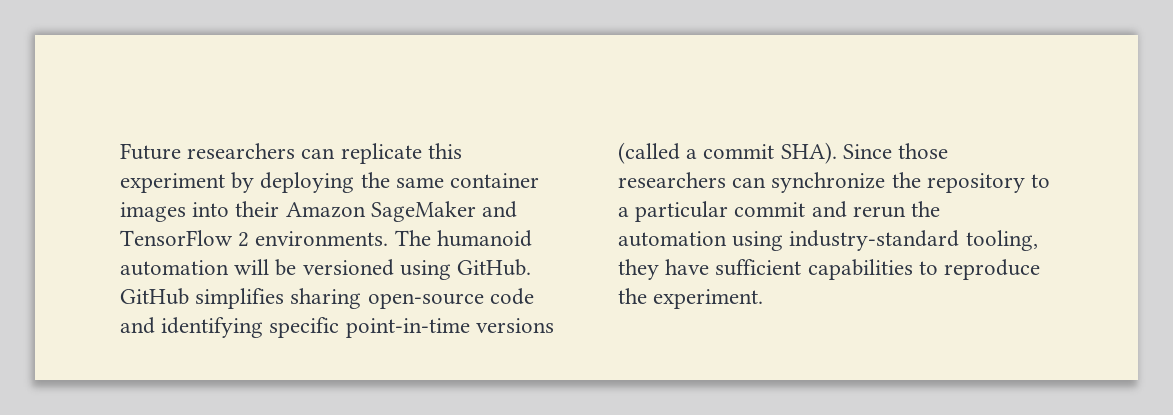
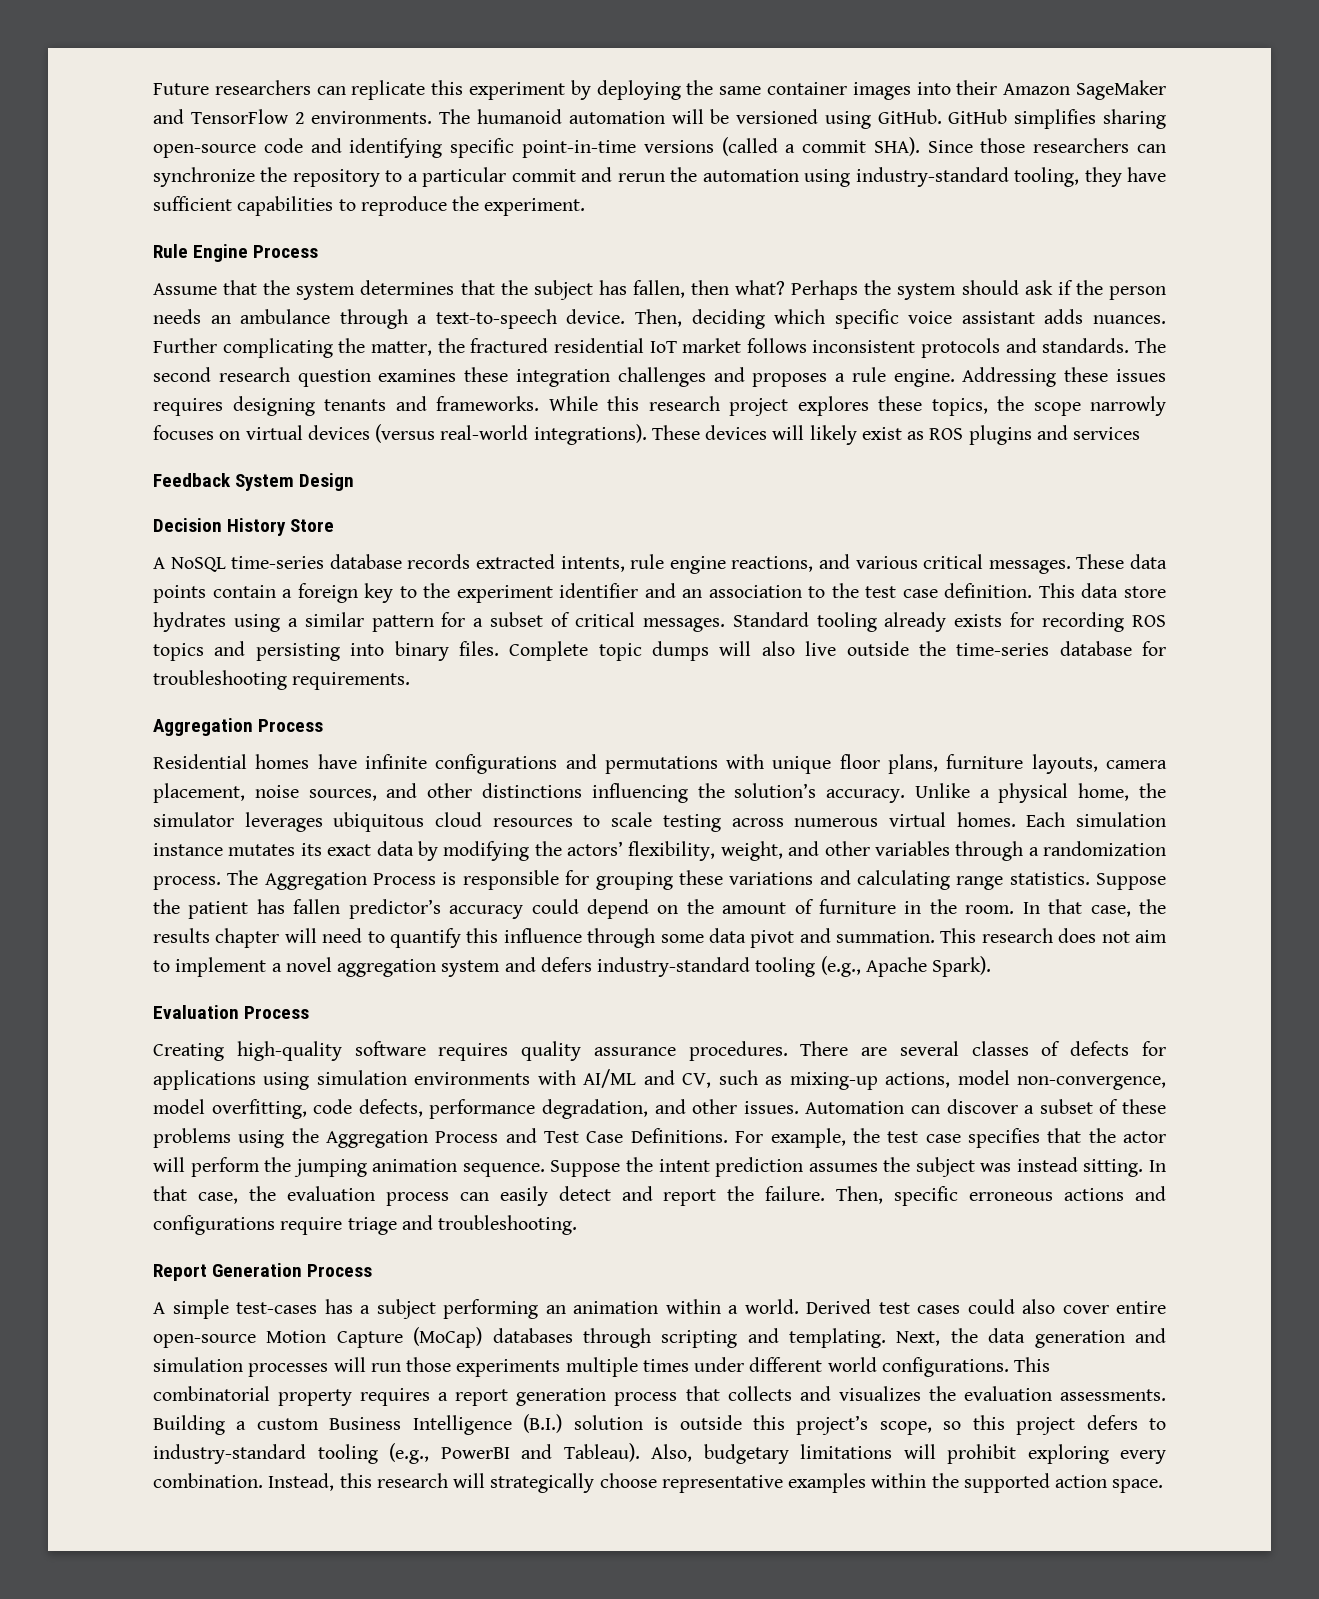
(764, 299) none -> [153,244,319,262] [153,280,1166,300] [153,309,1166,329] [153,338,1166,358] [153,367,1167,387] [153,396,1166,416] [153,424,1141,445] [153,473,355,491] [153,518,335,536] [153,554,1168,574] [153,583,1166,603] [153,612,1166,632] [153,641,1166,661] [153,670,411,690] [153,718,324,736] [153,754,1167,774] [153,783,1167,803] [153,812,1167,832] [153,841,1166,861] [153,870,1166,890] [153,899,1167,919] [153,928,1168,948] [153,956,992,977] [153,1005,310,1019] [153,1041,1166,1061] [153,1069,1166,1090] [153,1099,1167,1119] [153,1128,1167,1148] [153,1157,1166,1177] [153,1186,1166,1206] [153,1215,578,1235] [153,1263,373,1281] [153,1299,1166,1319] [153,1327,1166,1348] [153,1357,1051,1377] [153,1386,1167,1406] [153,1414,1166,1435] [153,1443,1166,1464] [153,1473,1164,1493] // Rule Engine Process // Assume that the system determines that the subject has fallen, then what? Perhaps the system should ask if the person needs an ambulance through a text-to-speech device. Then, deciding which specific voice assistant adds nuances. Further complicating the matter, the fractured residential IoT market follows inconsistent protocols and standards. The second research question examines these integration challenges and proposes a rule engine. Addressing these issues requires designing tenants and frameworks. While this research project explores these topics, the scope narrowly focuses on virtual devices (versus real-world integrations). These devices will likely exist as ROS plugins and services // Feedback System Design // Decision History Store // A NoSQL time-series database records extracted intents, rule engine reactions, and various critical messages. These data points contain a foreign key to the experiment identifier and an association to the test case definition. This data store hydrates using a similar pattern for a subset of critical messages. Standard tooling already exists for recording ROS topics and persisting into binary files. Complete topic dumps will also live outside the time-series database for troubleshooting requirements. // Aggregation Process // Residential homes have infinite configurations and permutations with unique floor plans, furniture layouts, camera placement, noise sources, and other distinctions influencing the solution’s accuracy. Unlike a physical home, the simulator leverages ubiquitous cloud resources to scale testing across numerous virtual homes. Each simulation instance mutates its exact data by modifying the actors’ flexibility, weight, and other variables through a randomization process. The Aggregation Process is responsible for grouping these variations and calculating range statistics. Suppose the patient has fallen predictor’s accuracy could depend on the amount of furniture in the room. In that case, the results chapter will need to quantify this influence through some data pivot and summation. This research does not aim to implement a novel aggregation system and defers industry-standard tooling (e.g., Apache Spark). // Evaluation Process // Creating high-quality software requires quality assurance procedures. There are several classes of defects for applications using simulation environments with AI/ML and CV, such as mixing-up actions, model non-convergence, model overfitting, code defects, performance degradation, and other issues. Automation can discover a subset of these problems using the Aggregation Process and Test Case Definitions. For example, the test case specifies that the actor will perform the jumping animation sequence. Suppose the intent prediction assumes the subject was instead sitting. In that case, the evaluation process can easily detect and report the failure. Then, specific erroneous actions and configurations require triage and troubleshooting. // Report Generation Process // A simple test-cases has a subject performing an animation within a world. Derived test cases could also cover entire open-source Motion Capture (MoCap) databases through scripting and templating. Next, the data generation and simulation processes will run those experiments multiple times under different world configurations. This combinatorial property requires a report generation process that collects and visualizes the evaluation assessments. Building a custom Business Intelligence (B.I.) solution is outside this project’s scope, so this project defers to industry-standard tooling (e.g., PowerBI and Tableau). Also, budgetary limitations will prohibit exploring every combination. Instead, this research will strategically choose representative examples within the supported action space.

